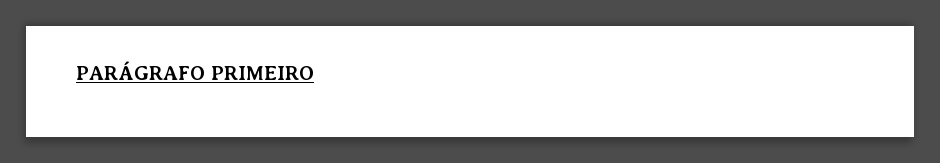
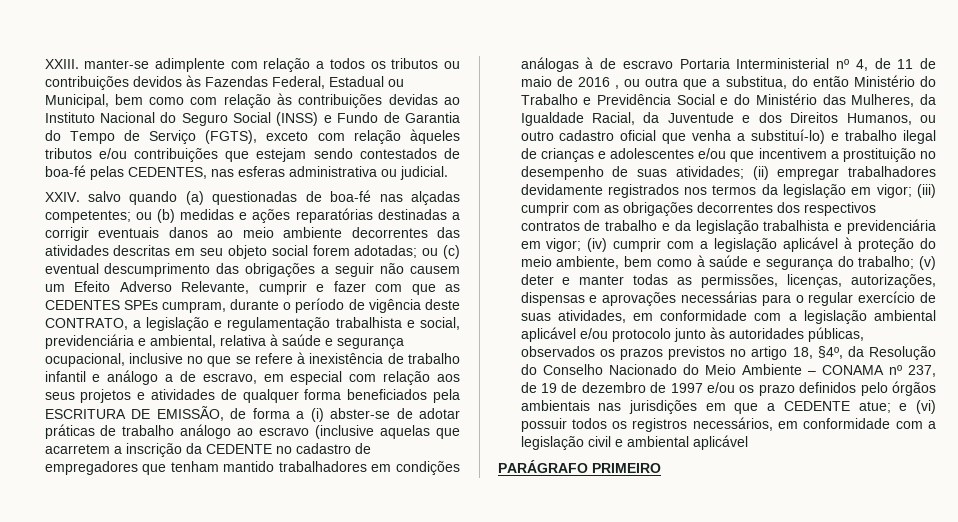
(76, 70) none -> [44,58,461,72] [44,75,404,90] [44,93,460,108] [44,112,460,126] [44,129,460,144] [44,148,460,162] [44,165,448,180] [44,190,460,205] [44,208,460,223] [44,227,460,241] [44,245,460,259] [44,263,460,277] [44,281,460,295] [44,298,460,313] [44,317,460,331] [44,334,404,349] [44,352,460,367] [44,370,460,385] [44,389,460,403] [44,406,461,422] [44,424,460,439] [44,443,371,457] [44,461,460,475] [520,57,936,72] [520,75,936,90] [520,93,936,107] [520,112,936,126] [520,129,936,144] [520,148,936,162] [520,166,936,180] [520,184,936,198] [520,202,876,216] [520,219,936,234] [520,237,936,252] [520,255,936,270] [520,274,936,288] [520,291,936,306] [520,310,936,324] [520,327,864,342] [520,346,937,360] [520,364,936,377] [520,381,936,396] [520,400,936,414] [520,417,936,432] [520,435,748,450] XXIII. manter-se adimplente com relação a todos os tributos ou contribuições devidos às Fazendas Federal, Estadual ou Municipal, bem como com relação às contribuições devidas ao Instituto Nacional do Seguro Social (INSS) e Fundo de Garantia do Tempo de Serviço (FGTS), exceto com relação àqueles tributos e/ou contribuições que estejam sendo contestados de boa-fé pelas CEDENTES, nas esferas administrativa ou judicial. // XXIV. salvo quando (a) questionadas de boa-fé nas alçadas competentes; ou (b) medidas e ações reparatórias destinadas a corrigir eventuais danos ao meio ambiente decorrentes das atividades descritas em seu objeto social forem adotadas; ou (c) eventual descumprimento das obrigações a seguir não causem um Efeito Adverso Relevante, cumprir e fazer com que as CEDENTES SPEs cumpram, durante o período de vigência deste CONTRATO, a legislação e regulamentação trabalhista e social, previdenciária e ambiental, relativa à saúde e segurança ocupacional, inclusive no que se refere à inexistência de trabalho infantil e análogo a de escravo, em especial com relação aos seus projetos e atividades de qualquer forma beneficiados pela ESCRITURA DE EMISSÃO, de forma a (i) abster-se de adotar práticas de trabalho análogo ao escravo (inclusive aquelas que acarretem a inscrição da CEDENTE no cadastro de empregadores que tenham mantido trabalhadores em condições análogas à de escravo Portaria Interministerial nº 4, de 11 de maio de 2016 , ou outra que a substitua, do então Ministério do Trabalho e Previdência Social e do Ministério das Mulheres, da Igualdade Racial, da Juventude e dos Direitos Humanos, ou outro cadastro oficial que venha a substituí-lo) e trabalho ilegal de crianças e adolescentes e/ou que incentivem a prostituição no desempenho de suas atividades; (ii) empregar trabalhadores devidamente registrados nos termos da legislação em vigor; (iii) cumprir com as obrigações decorrentes dos respectivos contratos de trabalho e da legislação trabalhista e previdenciária em vigor; (iv) cumprir com a legislação aplicável à proteção do meio ambiente, bem como à saúde e segurança do trabalho; (v) deter e manter todas as permissões, licenças, autorizações, dispensas e aprovações necessárias para o regular exercício de suas atividades, em conformidade com a legislação ambiental aplicável e/ou protocolo junto às autoridades públicas, observados os prazos previstos no artigo 18, §4º, da Resolução do Conselho Nacionado do Meio Ambiente – CONAMA nº 237, de 19 de dezembro de 1997 e/ou os prazo definidos pelo órgãos ambientais nas jurisdições em que a CEDENTE atue; e (vi) possuir todos os registros necessários, em conformidade com a legislação civil e ambiental aplicável //

